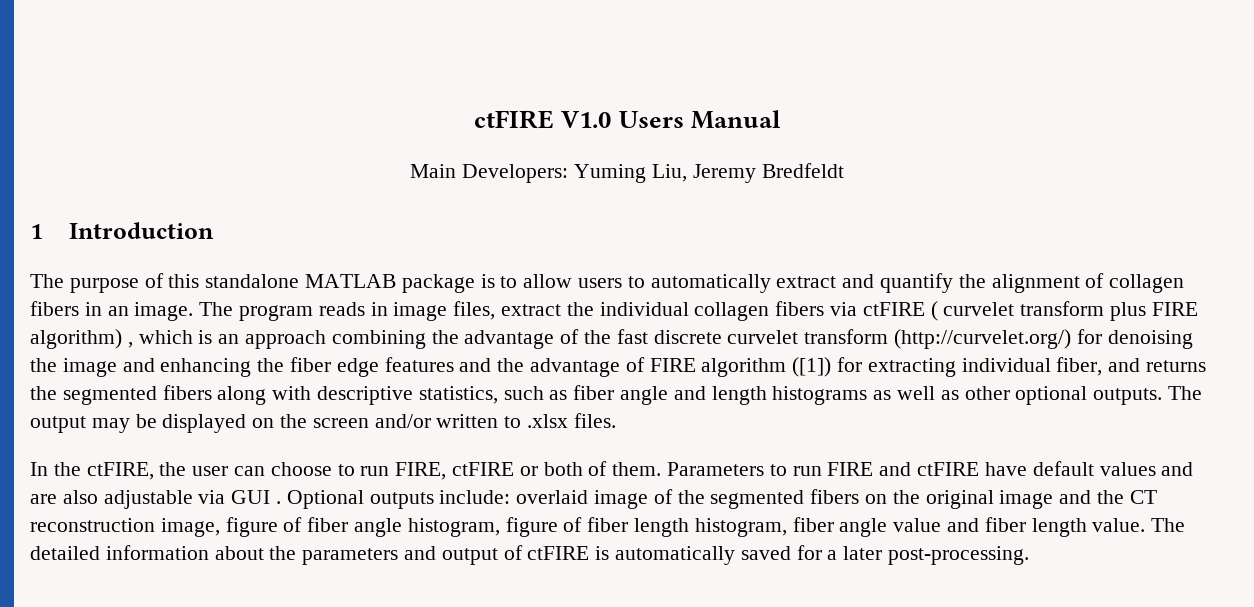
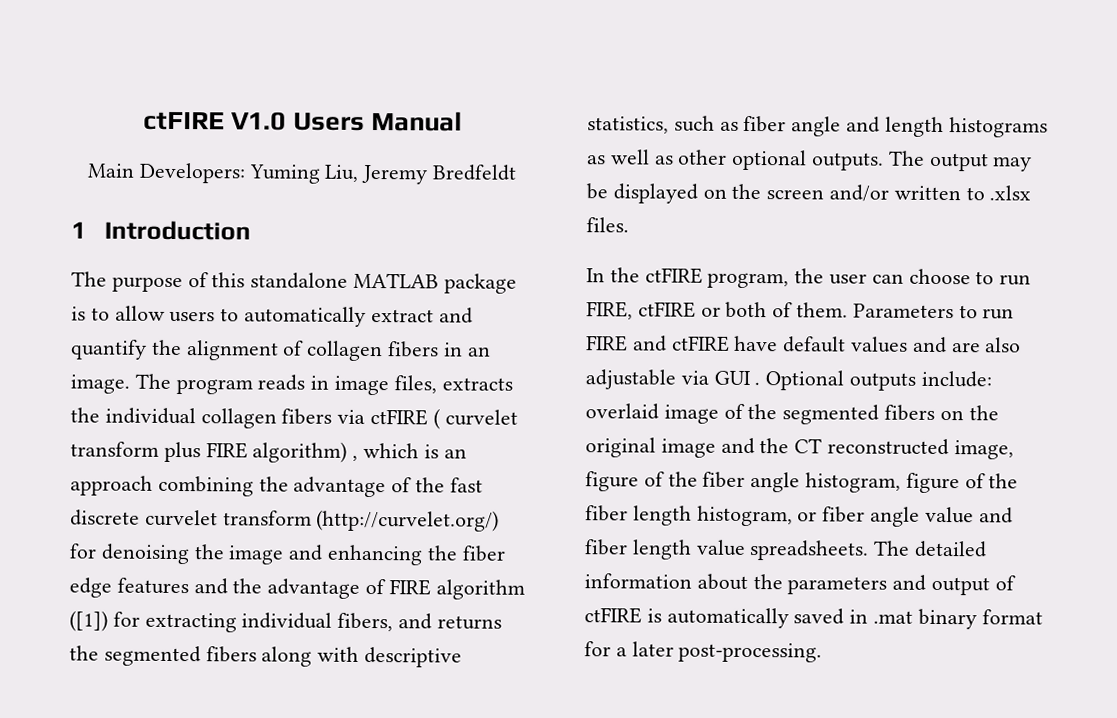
[501,304,562,316] extract -> [441,377,513,391] extracts
[1056,357,1103,376] fiber, -> [337,612,394,632] fibers,
[86,462,154,480] ctFIRE, -> [644,267,790,289] ctFIRE program,
[30,518,155,532] reconstruction -> [827,438,950,456] reconstructed
(303, 524) none -> [667,471,698,487] the
(583, 524) none -> [988,473,1019,489] the
(787, 527) none -> [797,511,818,522] or
[1092,518,1146,532] value. -> [695,539,870,561] value spreadsheets.
(791, 553) none -> [849,608,1043,630] in .mat binary format

